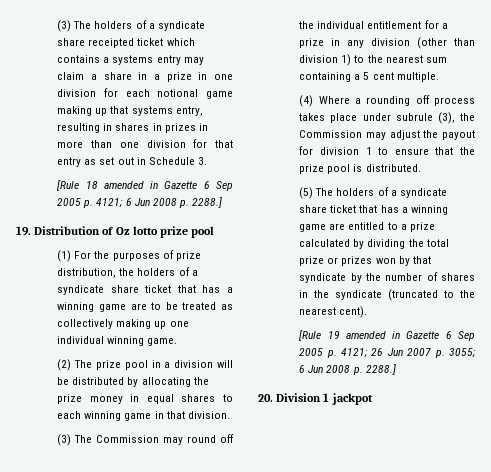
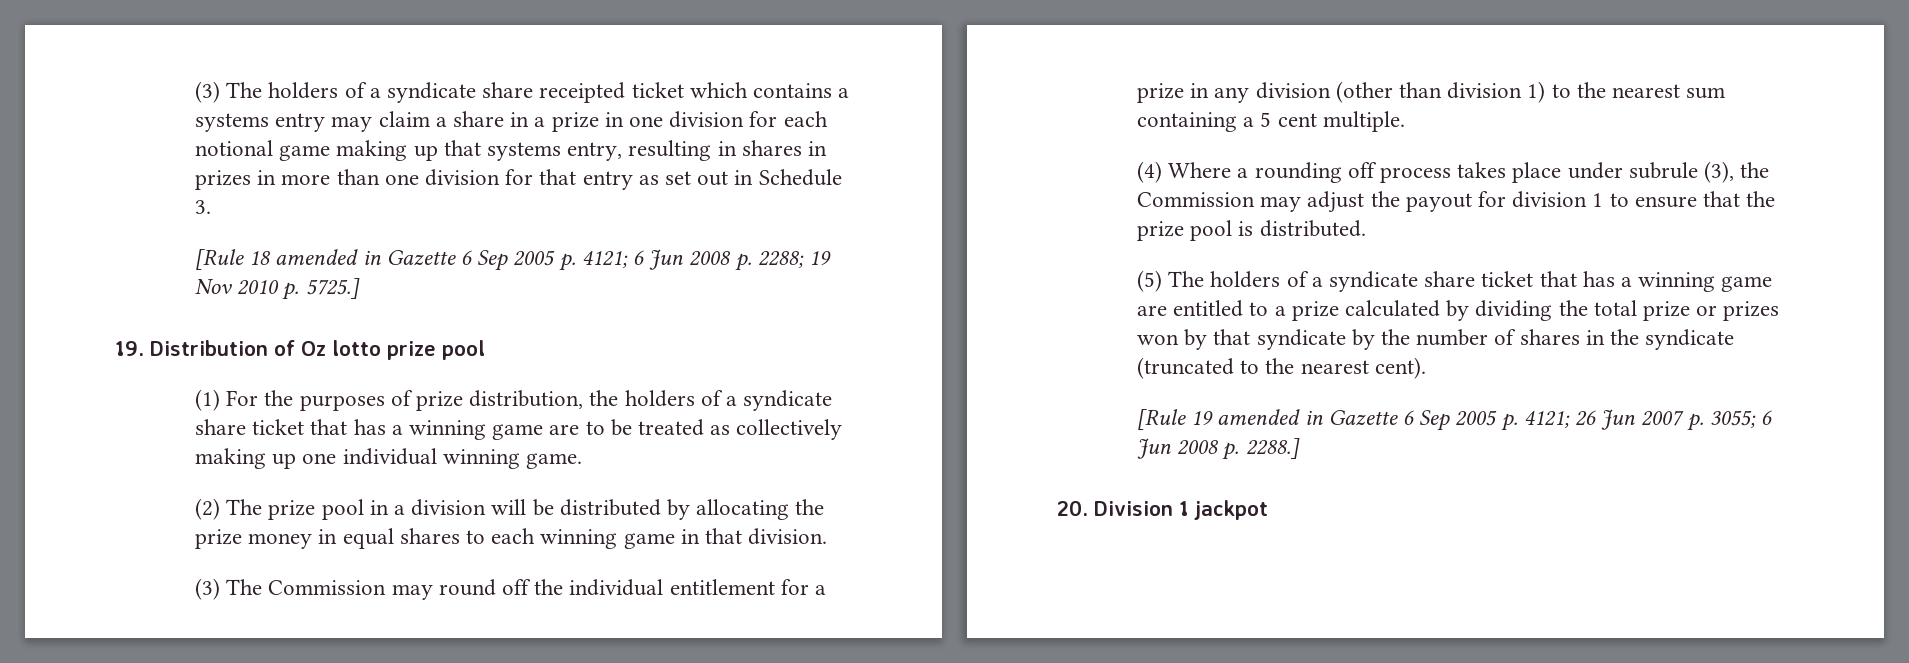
[192,197,223,208] 2288.] -> [757,250,833,268] [194,278,360,300] 2288; 19 Nov 2010 p. 5725.]

